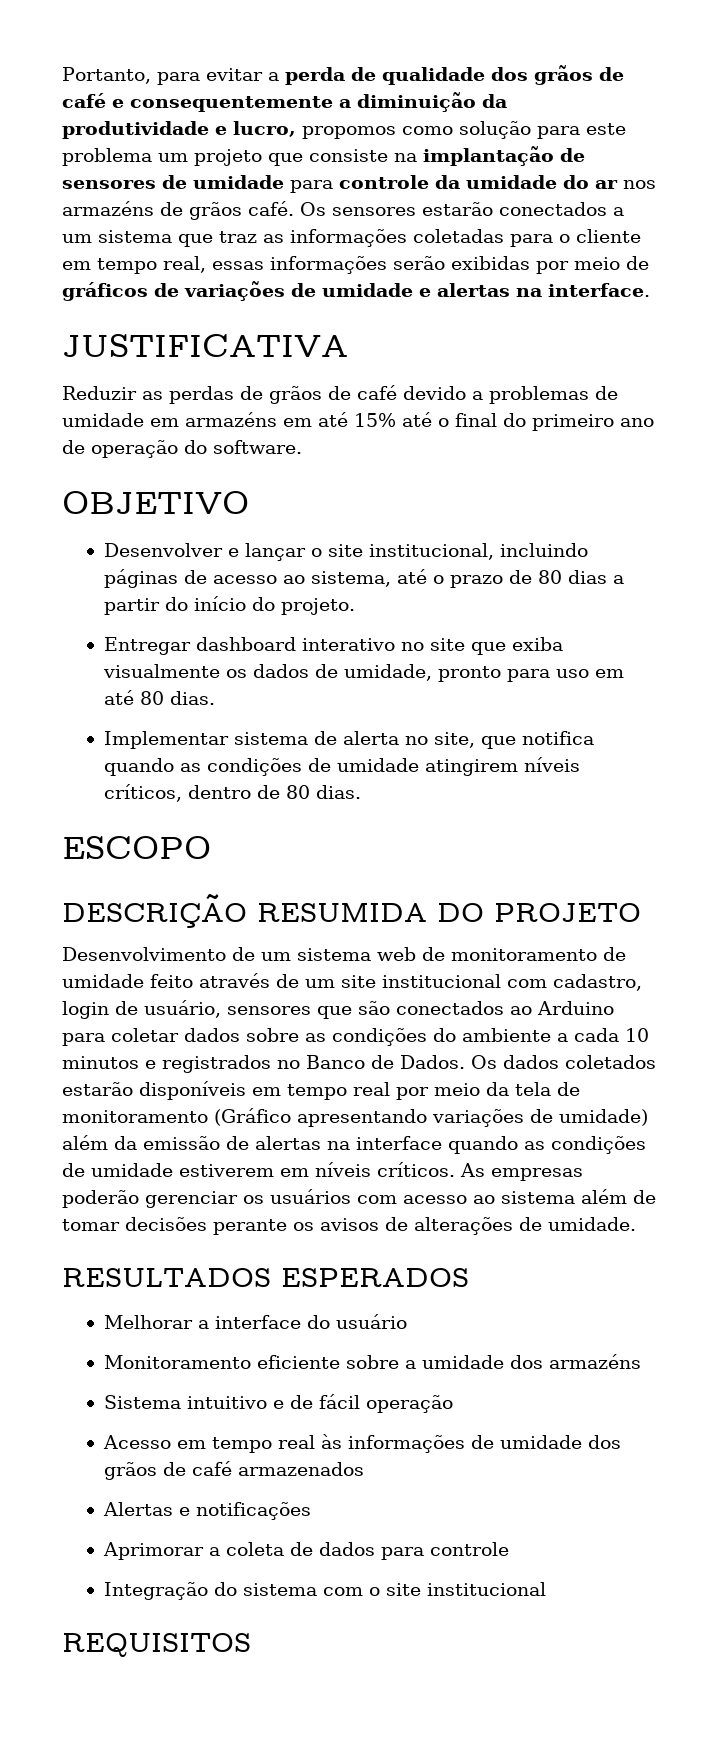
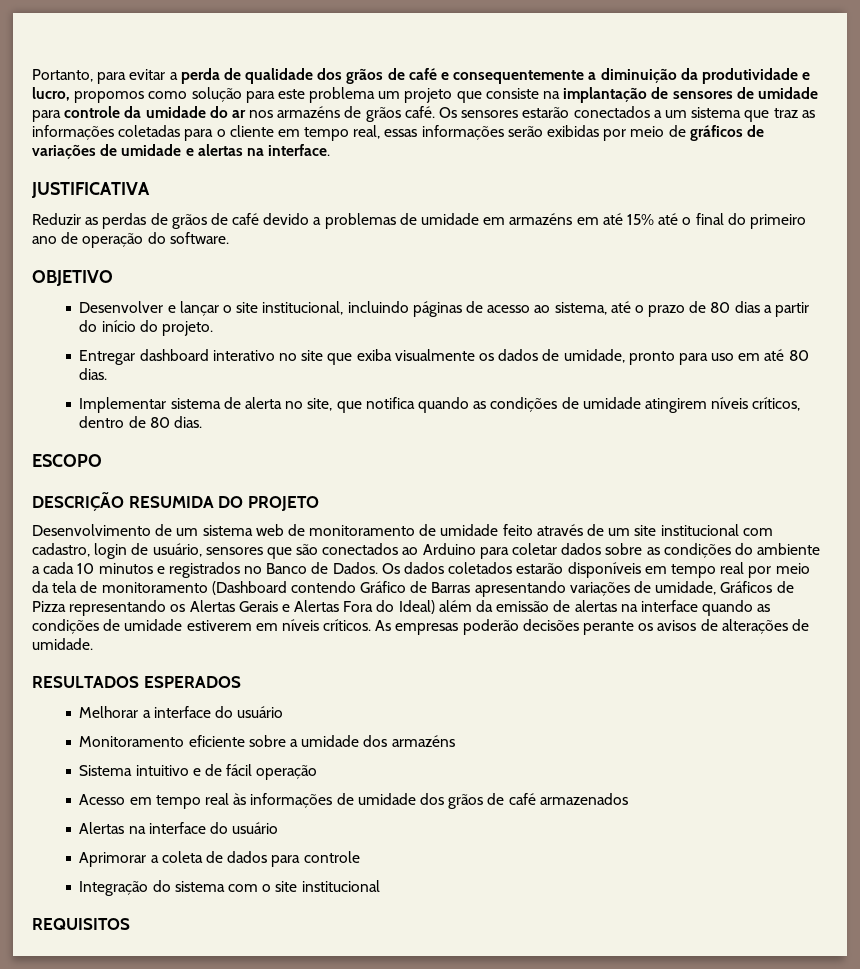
[214,1108,648,1127] (Gráfico apresentando variações de umidade) -> [211,581,794,597] [32,600,435,616] (Dashboard contendo Gráfico de Barras apresentando variações de umidade, Gráficos de Pizza representando os Alertas Gerais e Alertas Fora do Ideal)
[145,1189,656,1208] [62,1219,120,1231] gerenciar os usuários com acesso ao sistema além de tomar -> (519, 627) none
[178,1502,311,1520] e notificações -> [128,822,279,834] na interface do usuário

